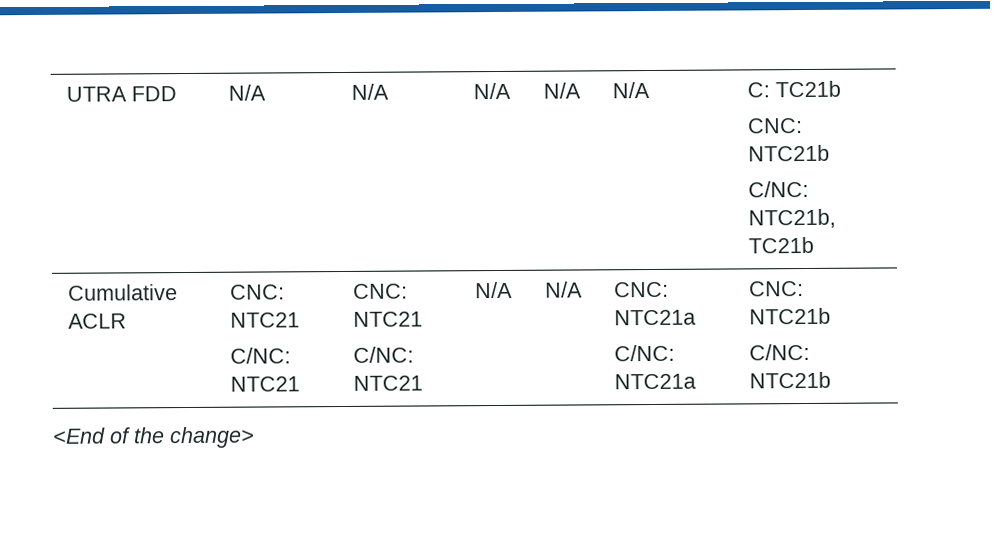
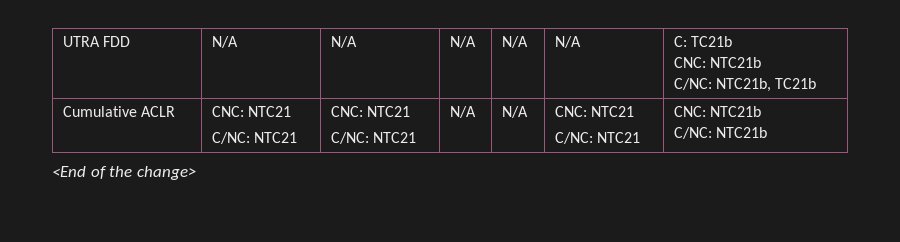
[614,309,697,326] [614,344,676,362] [614,373,697,390] NTC21a // C/NC: NTC21a -> [590,106,634,117] [554,132,640,144] NTC21 // C/NC: NTC21

